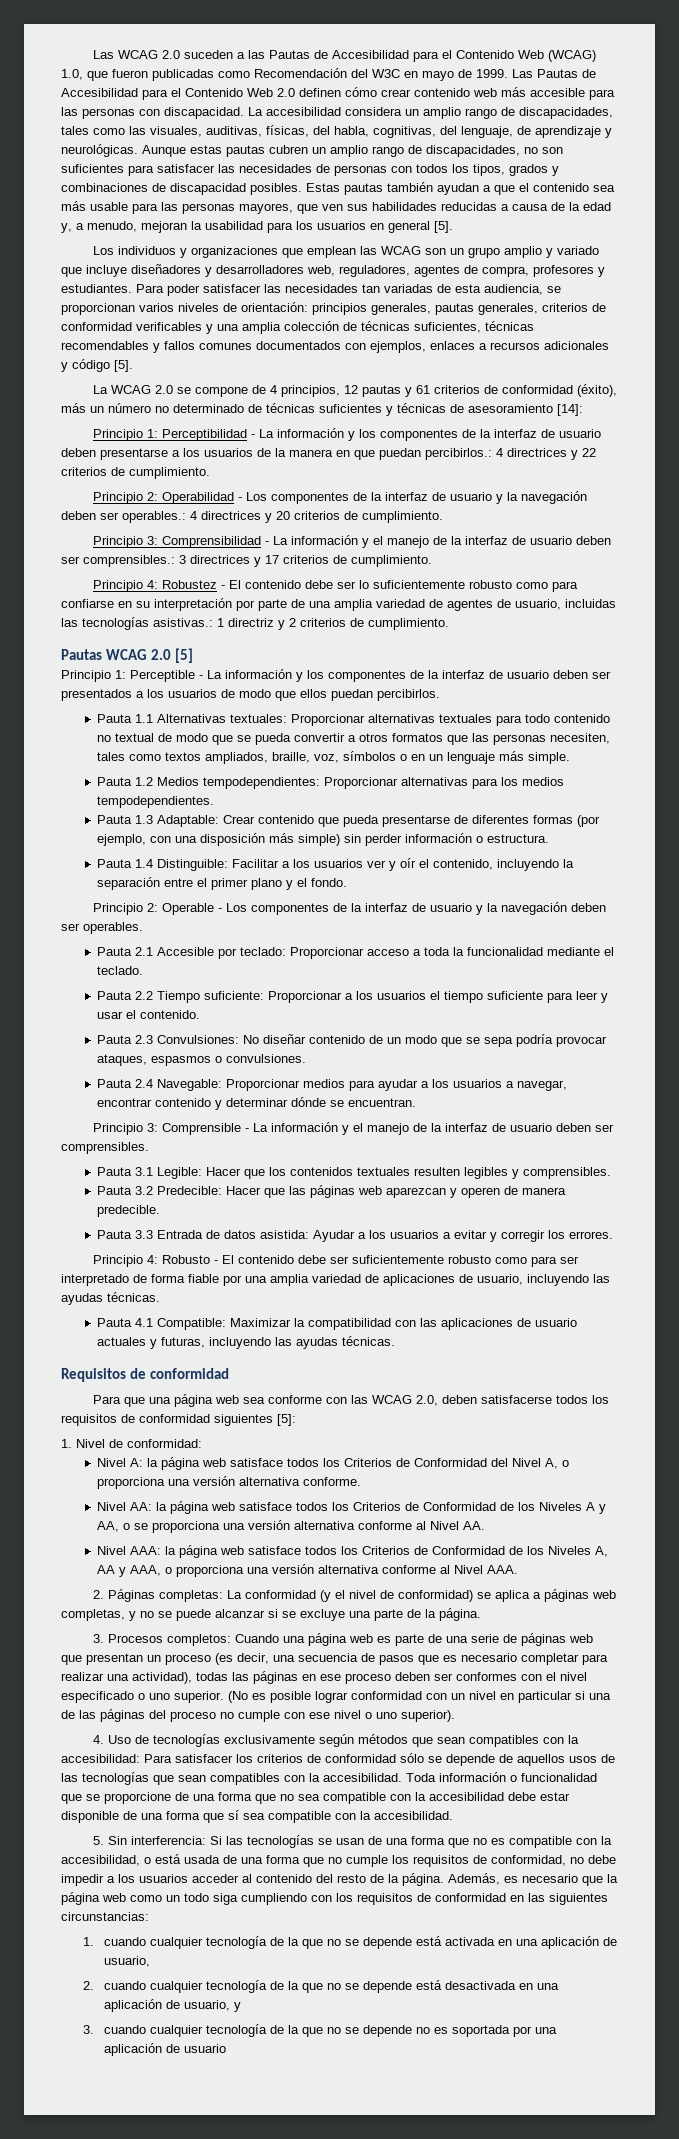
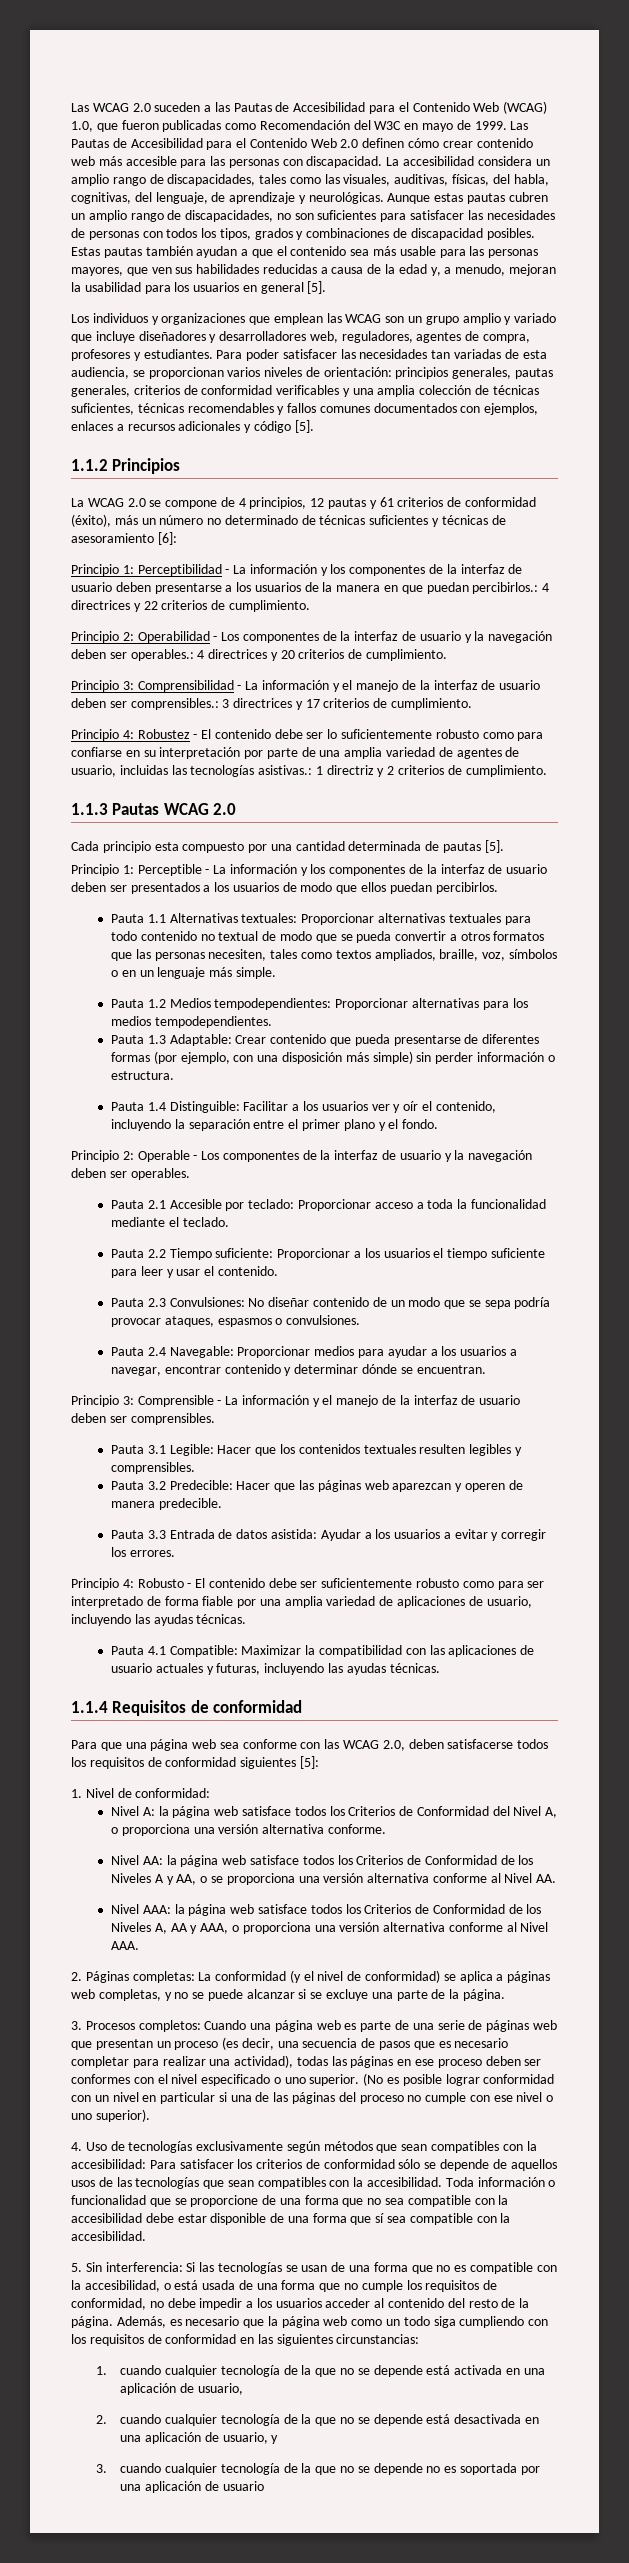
(133, 366) none -> [71,458,181,474] // 1.1.2 Principios
[557,404,583,416] [14]: -> [157,532,177,545] [6]:
(449, 624) none -> [71,803,108,815] 1.1.3
[175,648,194,663] [5] -> [71,840,504,853] // Cada principio esta compuesto por una cantidad determinada de pautas [5].
(396, 1341) none -> [71,1701,108,1713] 1.1.4

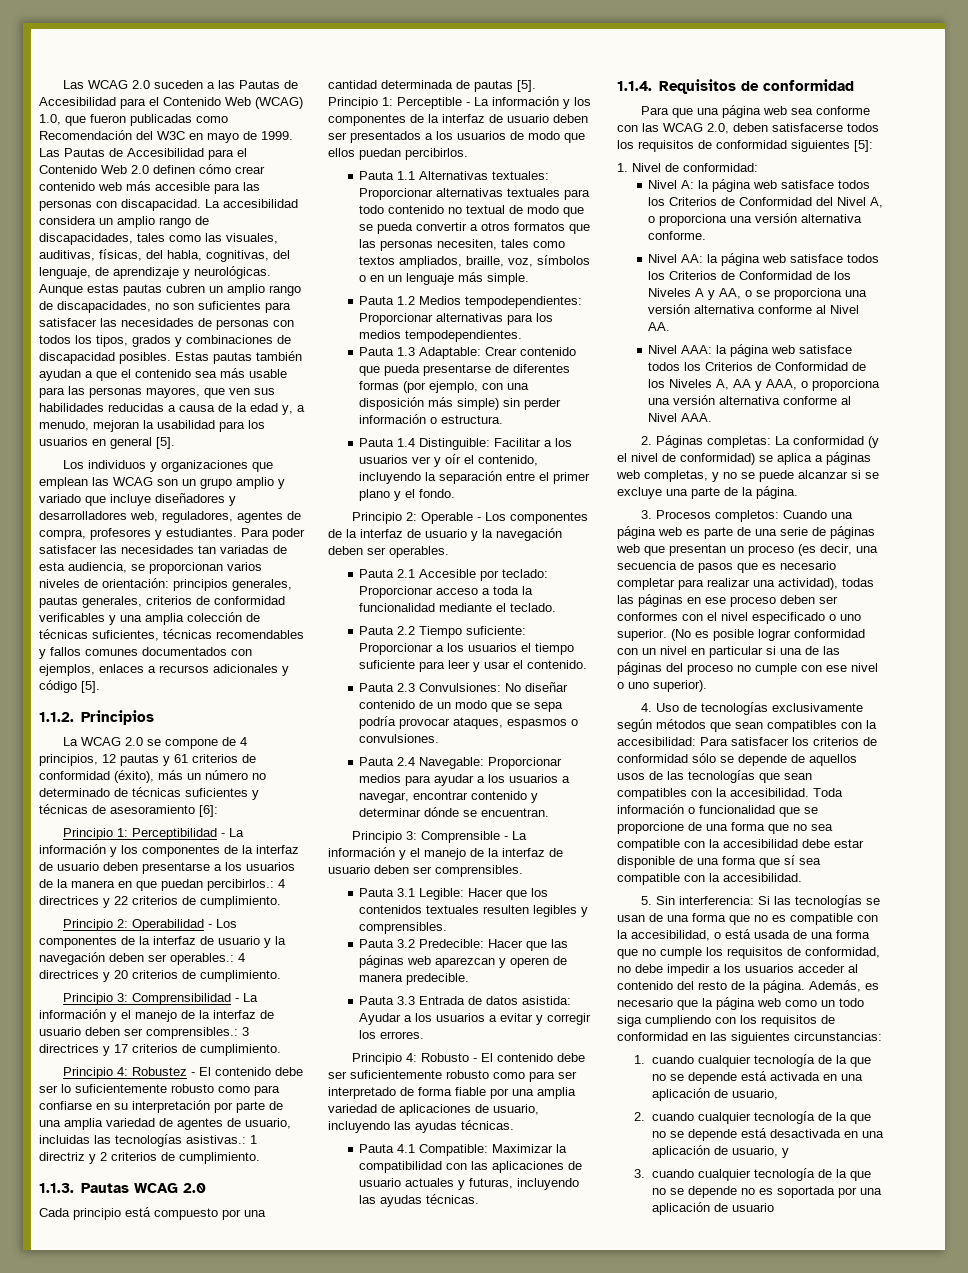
[71,459,108,471] 1.1.2 -> [39,712,74,722] 1.1.2.
[71,803,108,815] 1.1.3 -> [39,1183,74,1193] 1.1.3.
[154,842,179,851] esta -> [125,1207,151,1217] está
[71,1701,108,1713] 1.1.4 -> [617,81,652,91] 1.1.4.

